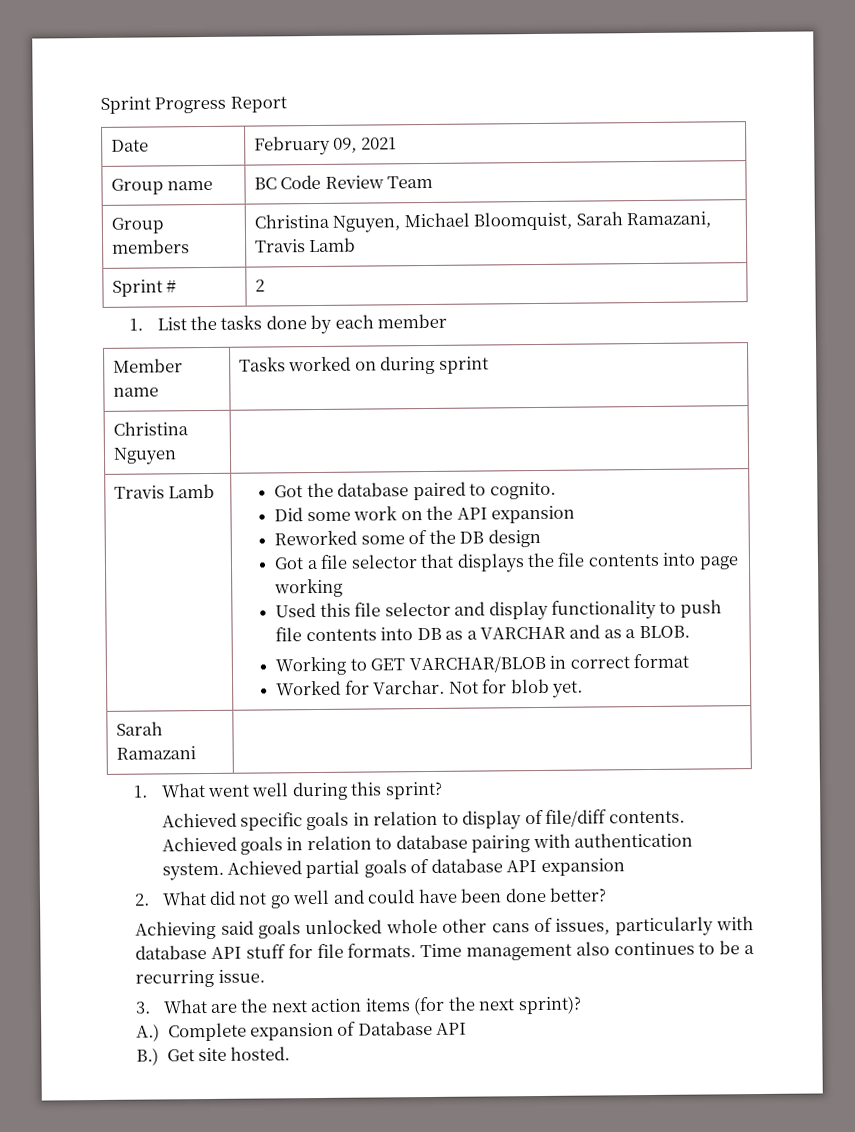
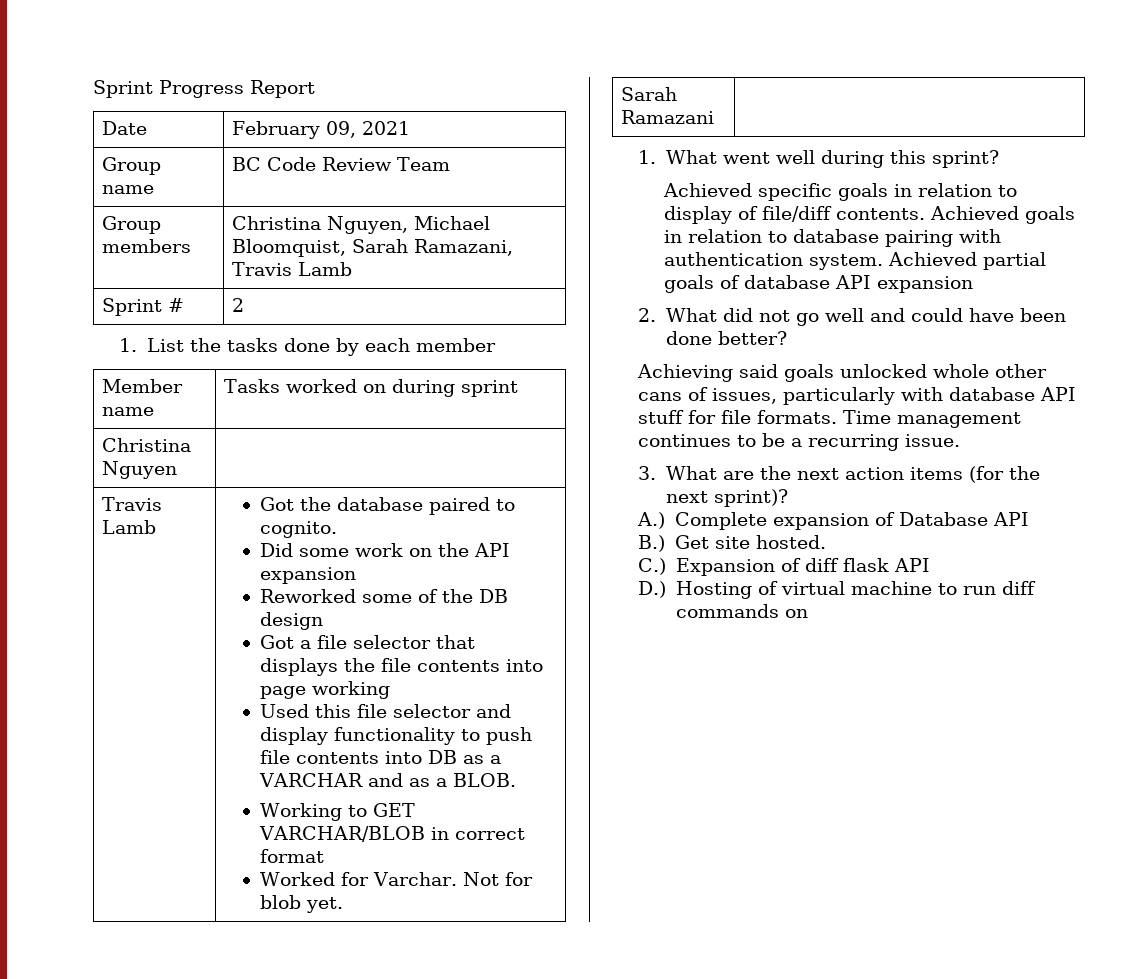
[575,941,610,956] also -> (1022, 420) none
(291, 1053) none -> [638,558,930,576] [638,581,1036,599] [675,604,808,618] // C.) Expansion of diff flask API // D.) Hosting of virtual machine to run diff commands on

